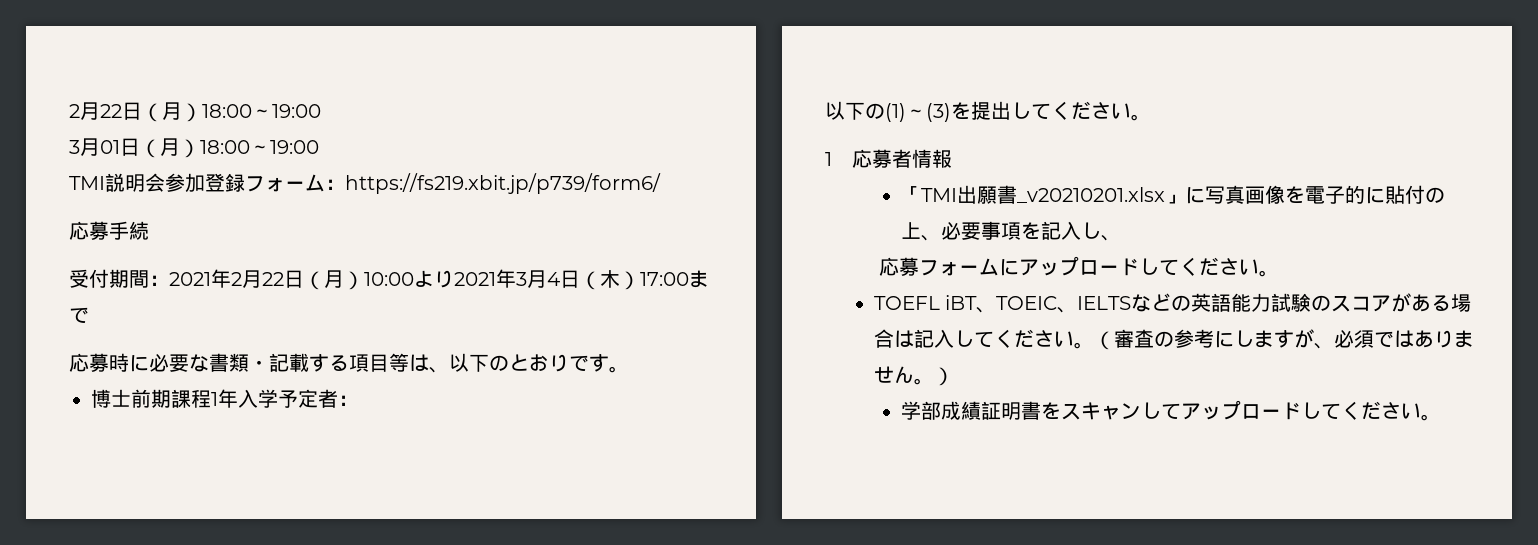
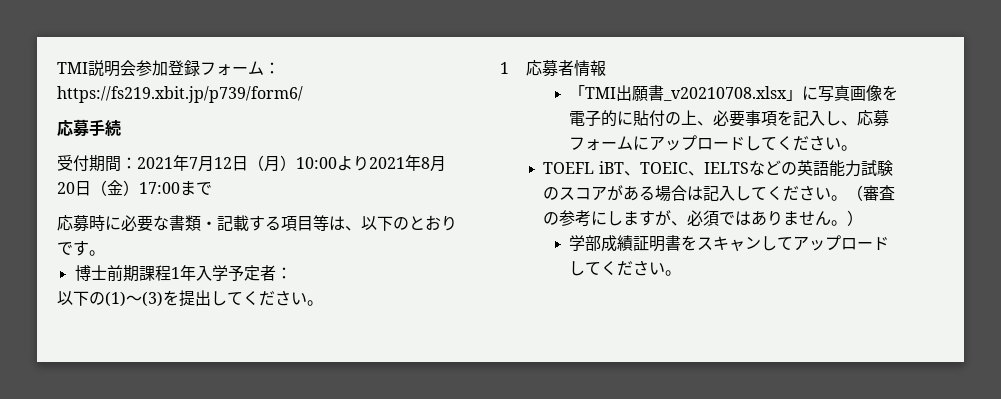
[69,102,321,122] [69,138,319,158] 2月22日（月）18:00～19:00 // 3月01日（月）18:00～19:00 // -> (57, 68) none
[231,270,284,288] 2月22 -> [189,156,232,172] 7月12
[516,270,620,290] 3月4日（木 -> [421,156,446,172] [57,180,123,196] 8月20日（金
[1017,187,1166,203] _v20210201.xlsx -> [663,86,788,101] _v20210708.xlsx
(1122, 238) // -> (858, 123) none

